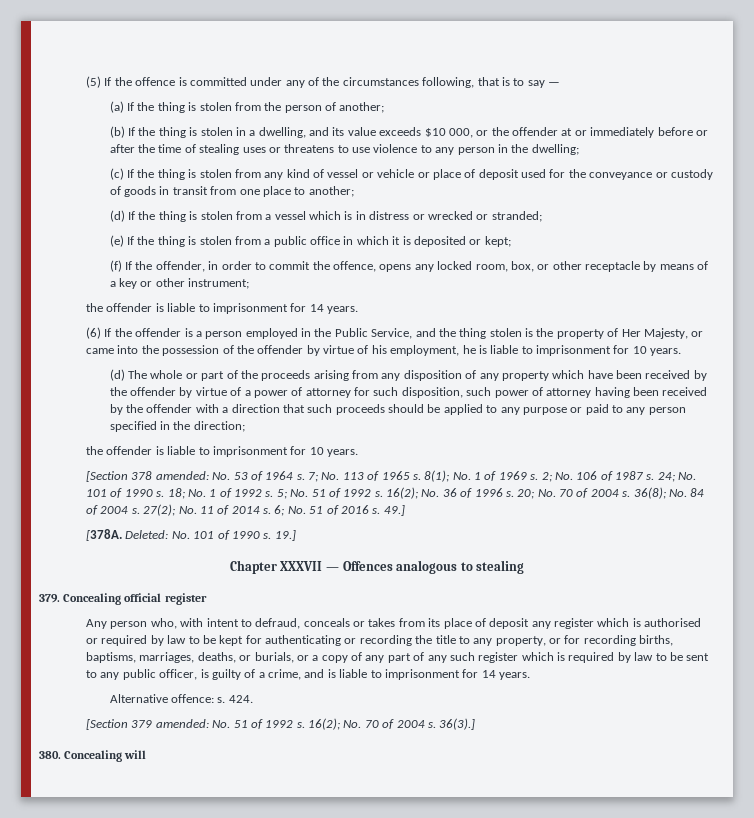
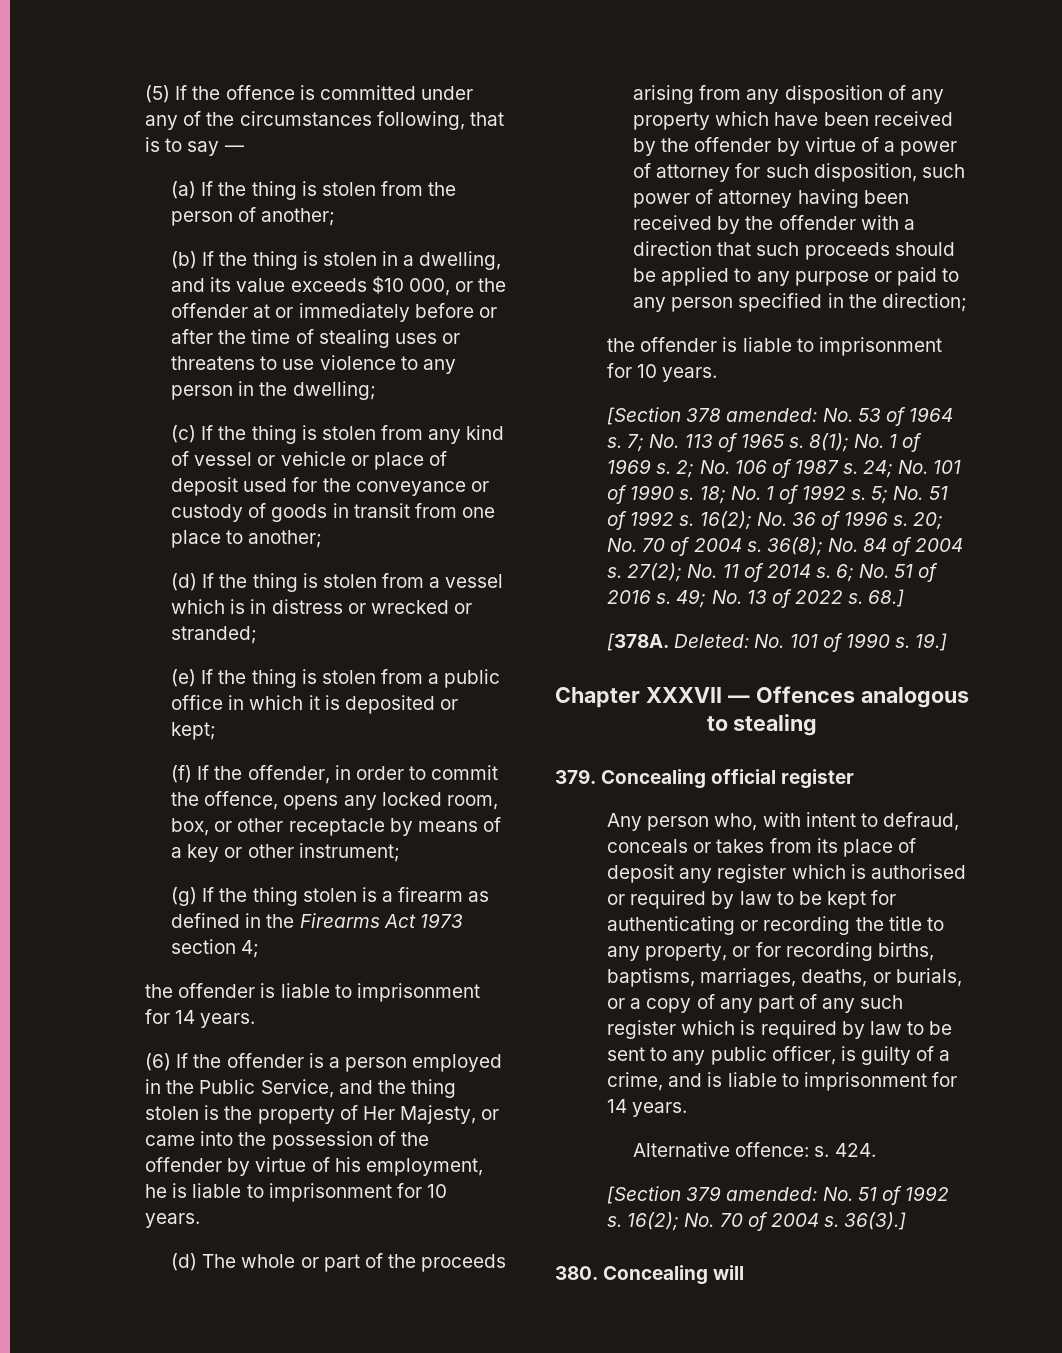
(250, 283) none -> [171,887,490,906] [171,913,463,928] [171,939,260,958] // (g) If the thing stolen is a firearm as defined in the Firearms Act 1973 section 4;
[383,505,405,516] 49.] -> [676,589,905,608] 49; No. 13 of 2022 s. 68.]

